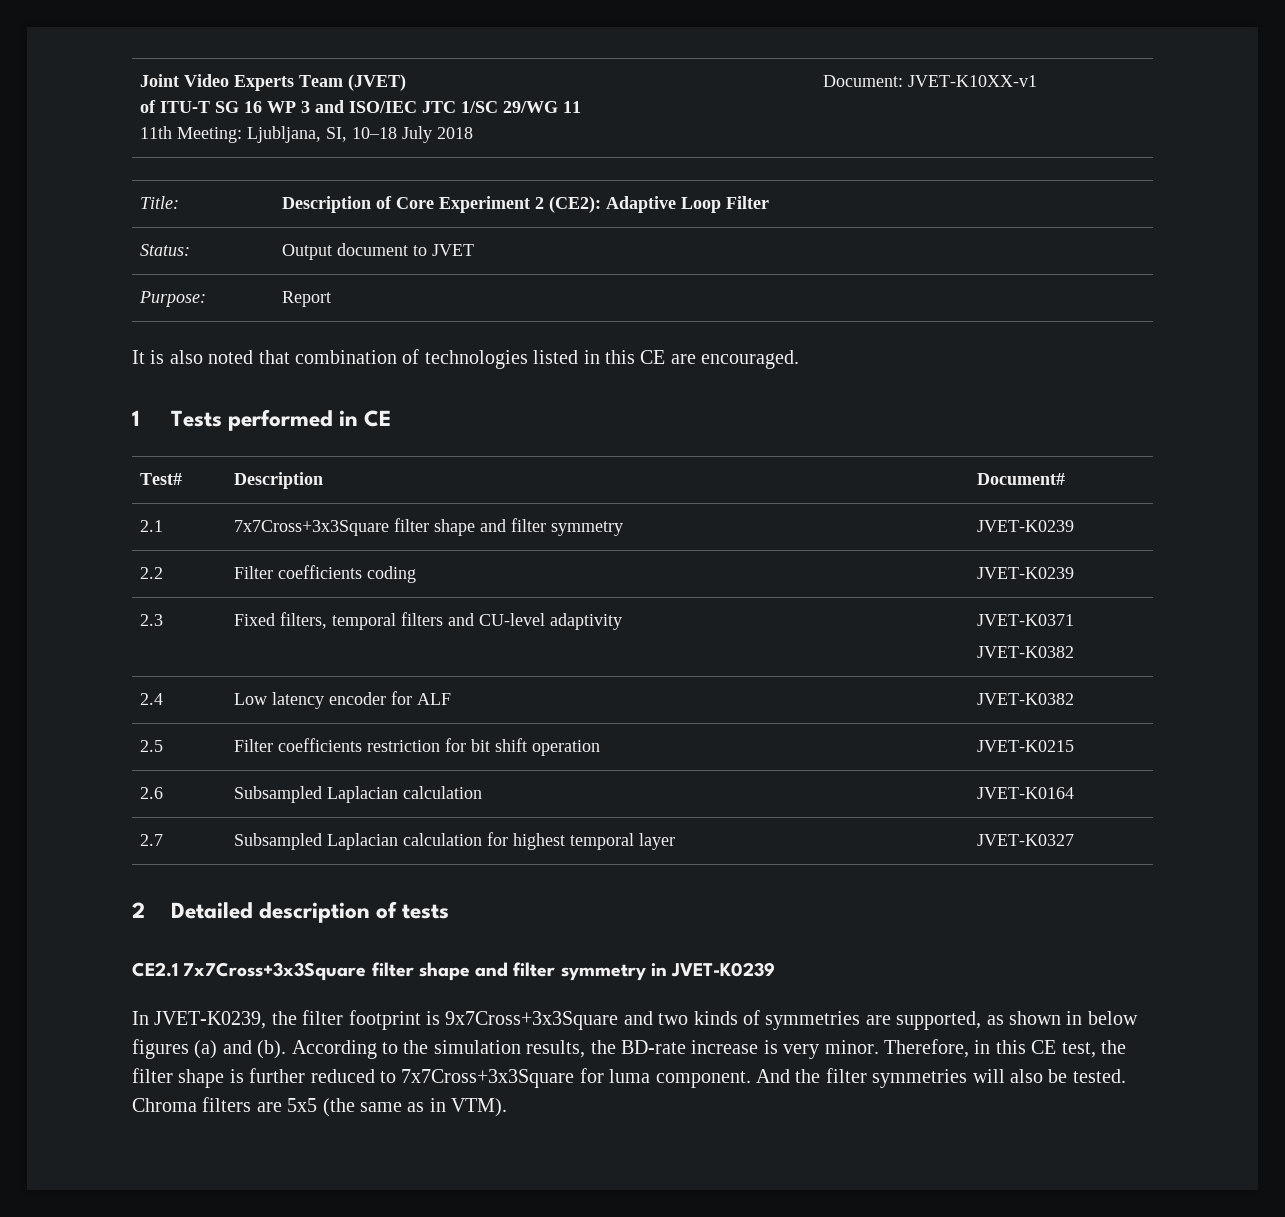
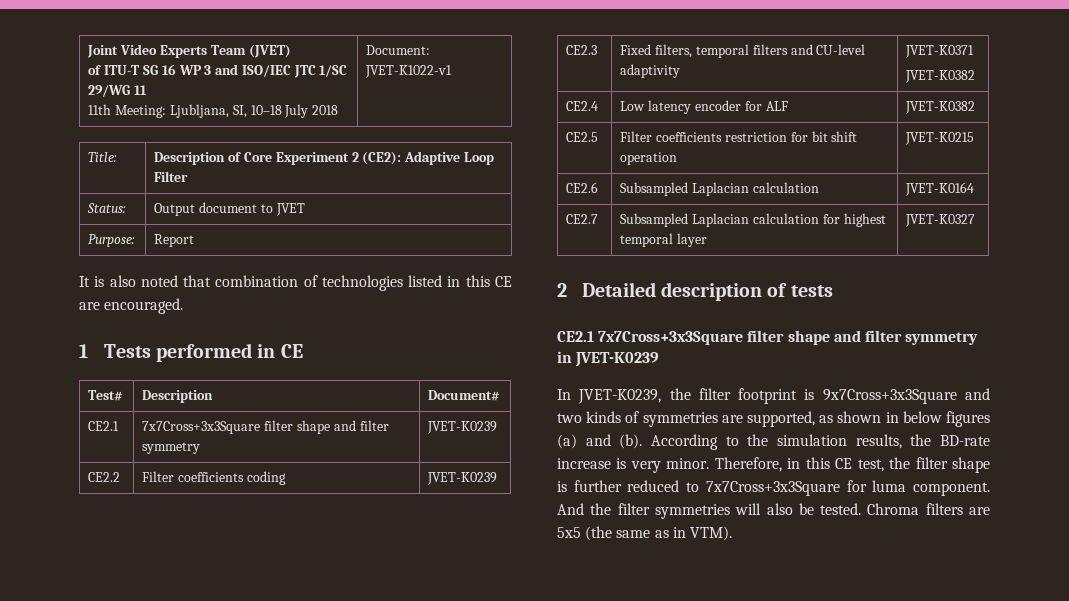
[908,75,1038,87] JVET-K10XX-v1 -> [365,65,453,78] JVET-K1022-v1
[140,520,164,532] 2.1 -> [88,421,120,431] CE2.1
[140,567,164,579] 2.2 -> [88,472,121,482] CE2.2
[140,614,164,626] 2.3 -> [566,45,598,55] CE2.3
[140,693,164,705] 2.4 -> [566,101,599,111] CE2.4
[140,740,164,752] 2.5 -> [566,132,599,142] CE2.5
[140,787,164,799] 2.6 -> [566,182,599,193] CE2.6
[140,834,164,846] 2.7 -> [566,214,599,224] CE2.7

